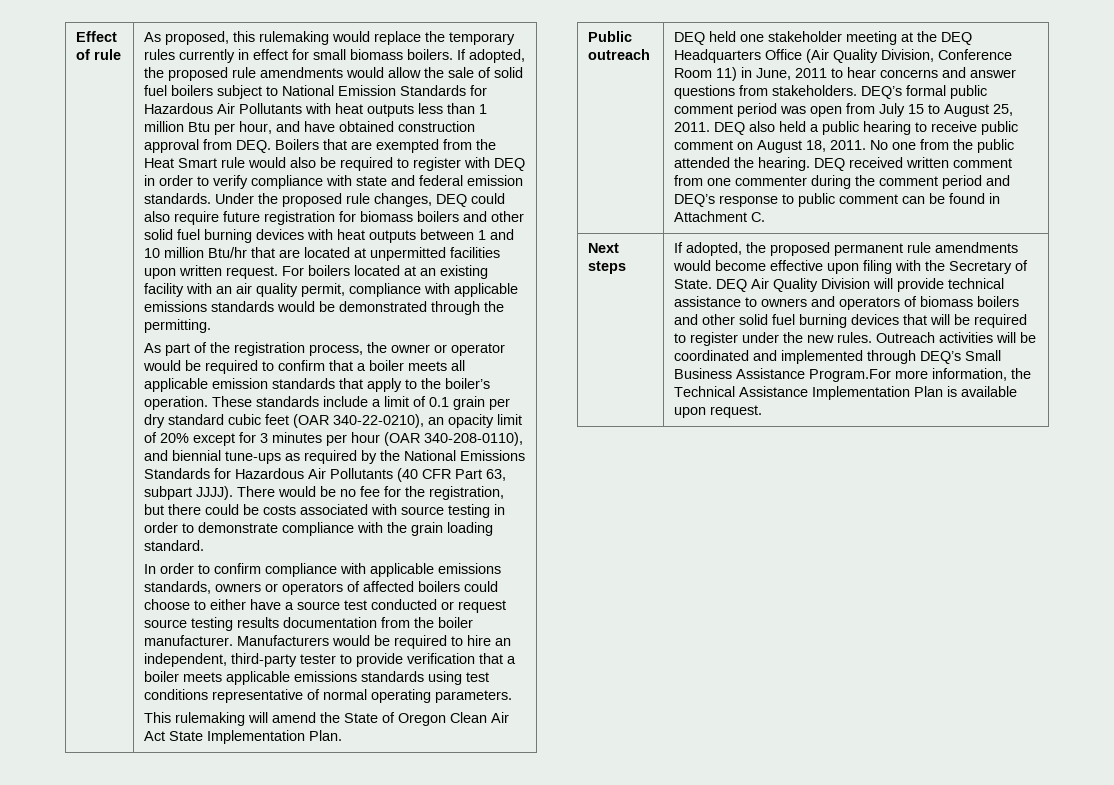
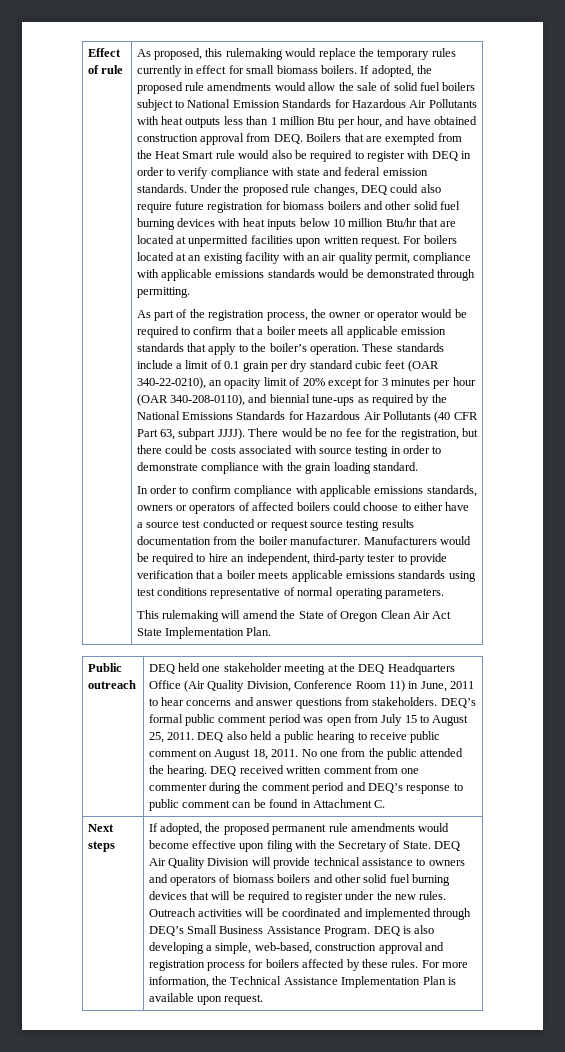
[369,229,515,243] outputs between 1 and -> [267,218,330,230] inputs below
[484,301,505,312] the -> (476, 275) none
[809,369,892,382] Program.For -> [324,925,435,937] [148,942,444,954] [148,959,440,971] Program. DEQ is also developing a simple, web-based, construction approval and registration process for boilers affected by these rules. For

